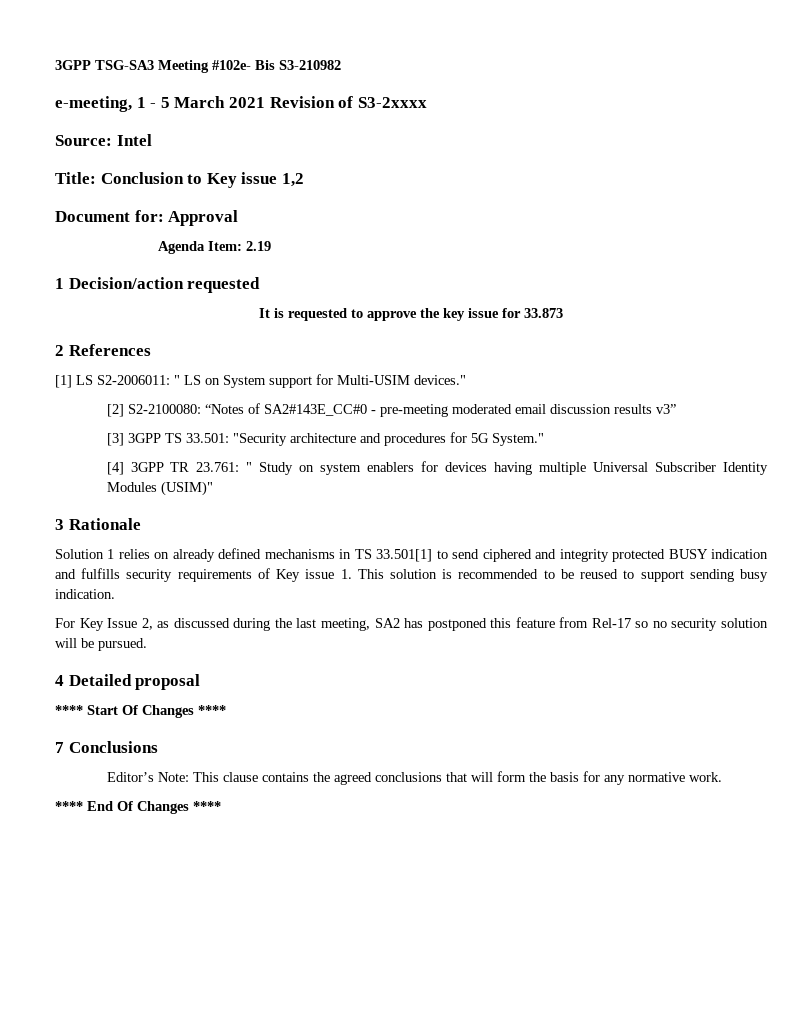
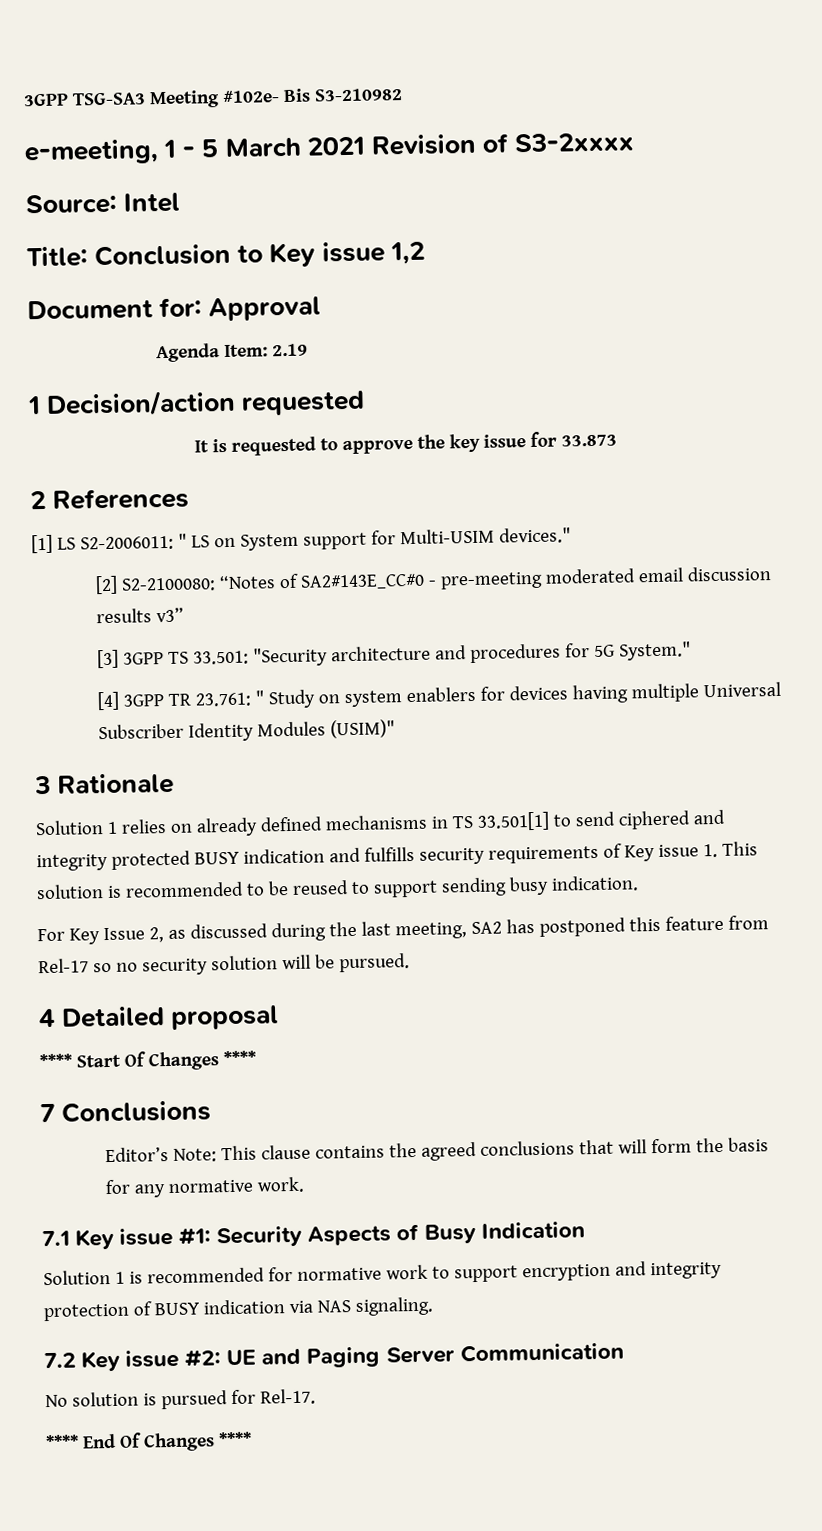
(722, 777) none -> [42,1221,585,1250] [43,1261,722,1286] [43,1296,434,1322] [44,1342,624,1372] [45,1388,316,1410] // 7.1 Key issue #1: Security Aspects of Busy Indication // Solution 1 is recommended for normative work to support encryption and integrity protection of BUSY indication via NAS signaling. // 7.2 Key issue #2: UE and Paging Server Communication // No solution is pursued for Rel-17.

